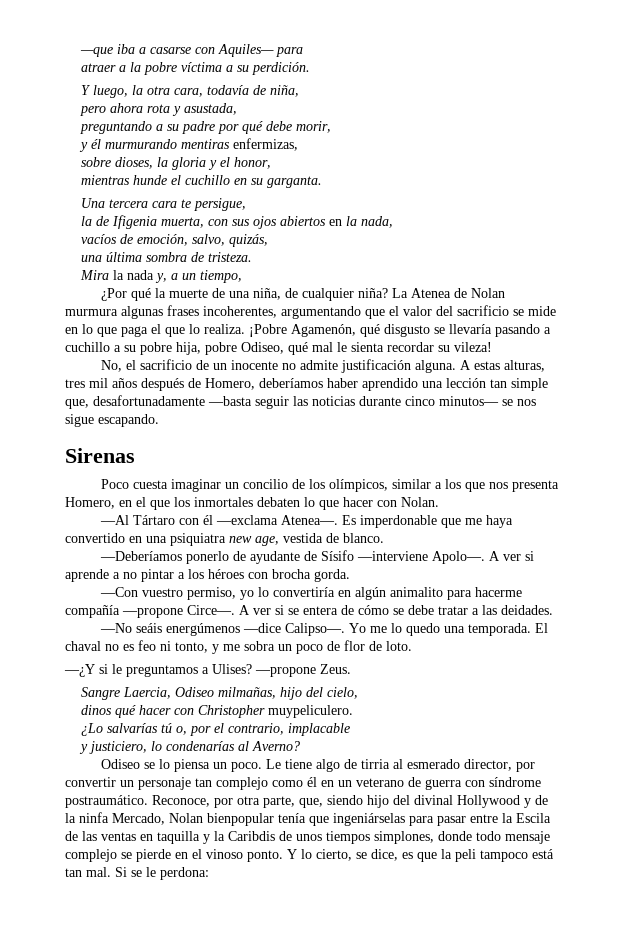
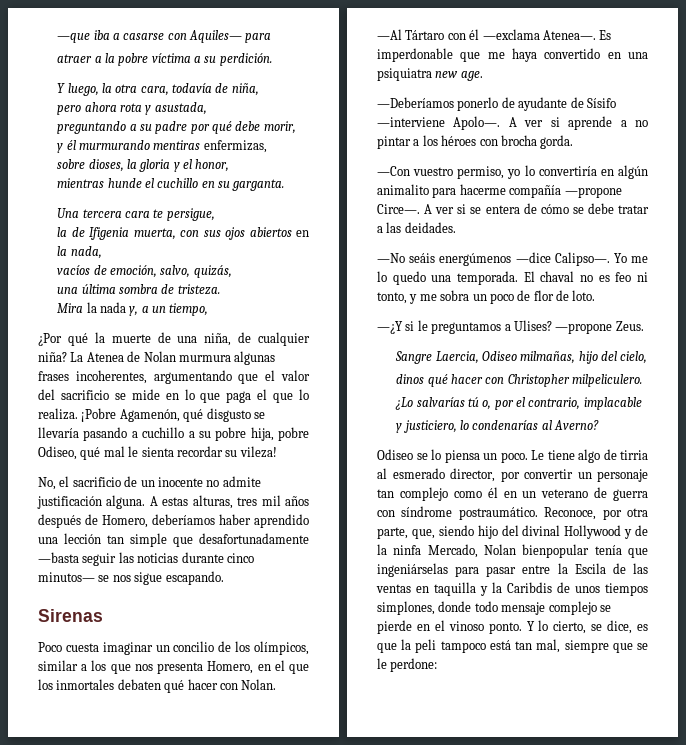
[65,399,89,409] que, -> [173,537,193,547] que
[304,497,339,510] lo que -> [164,680,185,693] qué
[255,533,384,546] age, vestida de blanco. -> [460,71,483,81] age.
[267,705,353,718] muypeliculero. -> [572,374,643,387] milpeliculero.
[86,867,127,877] mal. Si -> [536,639,633,653] mal, siempre que
[160,867,209,880] perdona: -> [390,658,438,672] perdone:

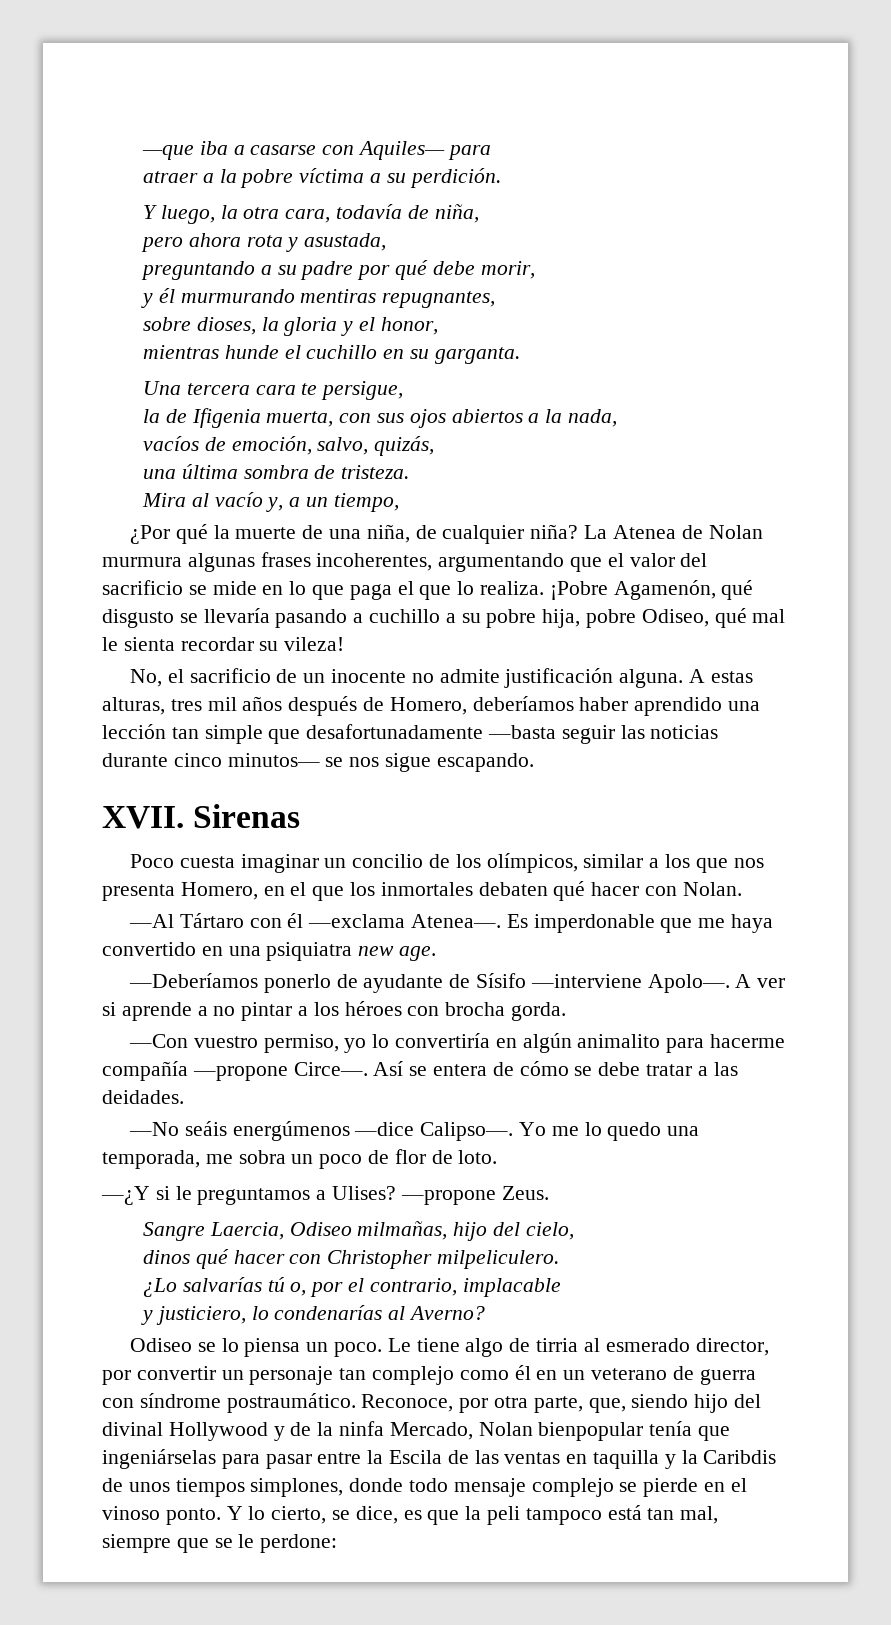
[203,140,267,153] enfermizas, -> [382,291,496,308] repugnantes,
[295,230,309,237] en -> [528,413,540,423] a
[86,302,126,313] la nada -> [191,492,263,507] al vacío
(224, 578) none -> [102,806,184,829] XVII.
[424,204,467,214] A ver si -> [373,1061,404,1076] Así
[457,271,648,285] [377,292,418,304] temporada. El chaval no es feo ni tonto, y -> [102,1150,200,1169] temporada,

